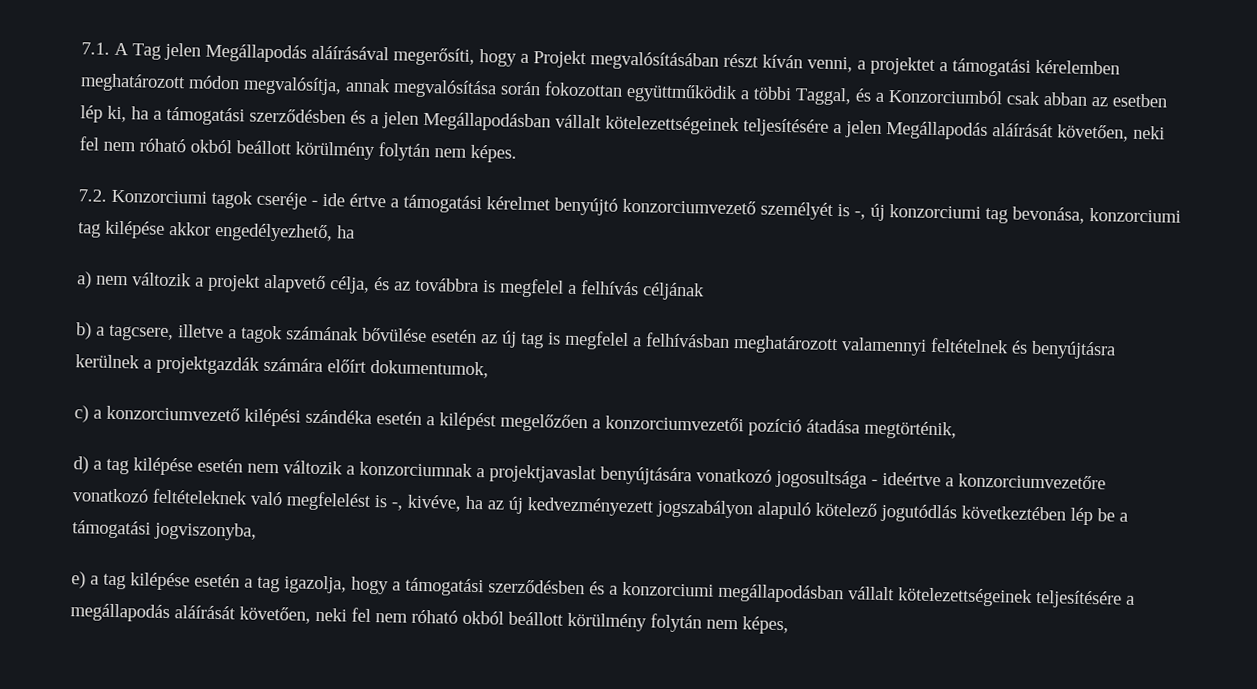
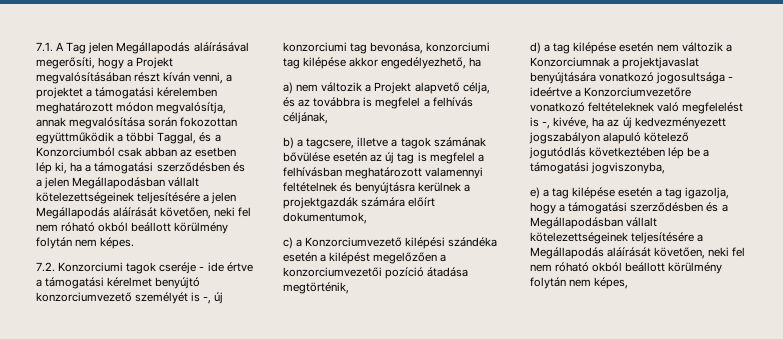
[207,273,261,292] projekt -> [374,82,412,94] Projekt
[642,282,705,301] céljának -> [283,112,328,124] céljának,
[106,405,240,422] konzorciumvezető -> [305,237,403,247] Konzorciumvezető
[359,461,473,477] konzorciumnak -> [530,57,610,67] Konzorciumnak
[958,473,1106,490] konzorciumvezetőre -> [584,87,692,97] Konzorciumvezetőre
[622,581,1135,609] [70,603,170,623] konzorciumi megállapodásban vállalt kötelezettségeinek teljesítésére a megállapodás -> [530,217,658,229] [530,232,704,244] [530,247,604,259] Megállapodásban vállalt kötelezettségeinek teljesítésére a Megállapodás

